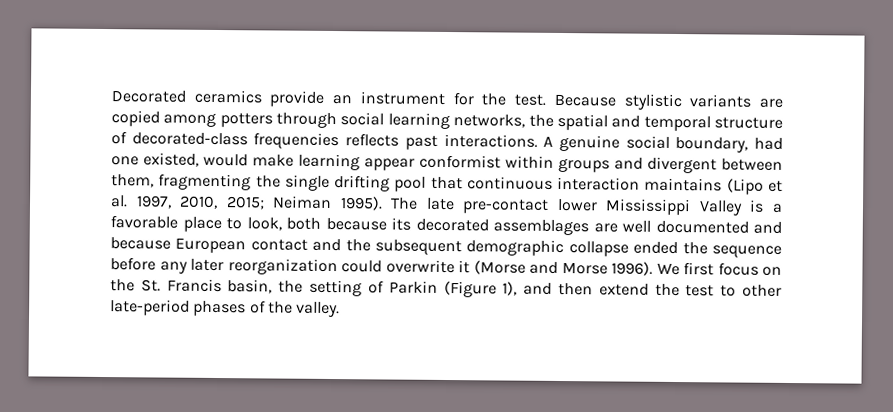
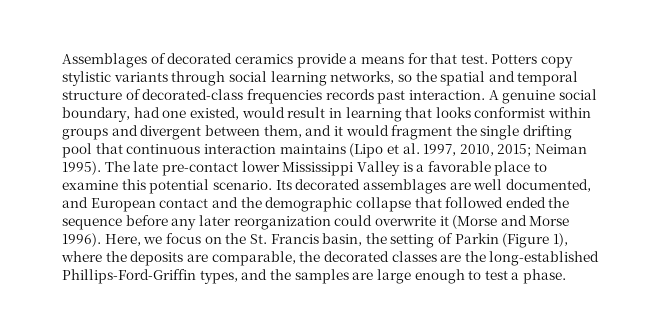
[111,89,784,111] [111,110,273,128] Decorated ceramics provide an instrument for the test. Because stylistic variants are copied among potters -> [62,53,574,68] [62,71,168,86] Assemblages of decorated ceramics provide a means for that test. Potters copy stylistic variants
(526, 121) none -> [397,74,412,82] so
[345,133,538,150] reflects past interactions. -> [325,89,485,104] records past interaction.
[252,153,415,171] make learning appear -> [287,107,471,122] result in learning that looks
[158,173,252,191] fragmenting -> [305,125,453,140] and it would fragment
[246,217,411,231] look, both because its -> [62,179,292,194] examine this potential scenario. Its
[655,220,782,234] [110,237,171,250] documented and because -> [505,179,591,192] [62,197,88,208] documented, and
[375,239,463,256] subsequent -> (262, 202) none
(629, 249) none -> [414,197,504,208] that followed
[656,262,714,276] We first -> [104,234,163,246] Here, we
[523,282,782,297] [110,299,341,318] and then extend the test to other late-period phases of the valley. -> [61,251,600,266] [62,269,567,284] where the deposits are comparable, the decorated classes are the long-established Phillips-Ford-Griffin types, and the samples are large enough to test a phase.

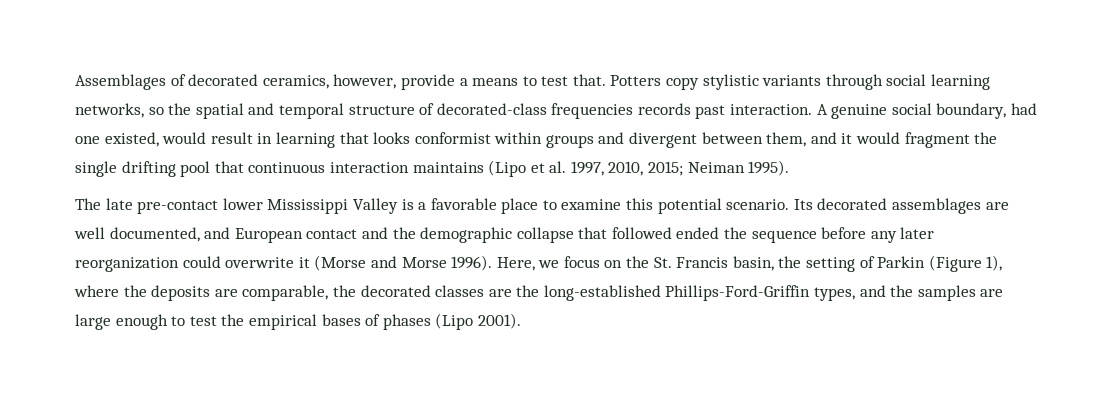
[234,54,293,64] ceramics -> [262,74,397,89] ceramics, however,
[407,53,488,64] for that test. -> [522,74,606,86] to test that.
(101, 168) none -> (790, 168) //
[511,269,567,284] a phase. -> [221,313,521,330] the empirical bases of phases (Lipo 2001).

